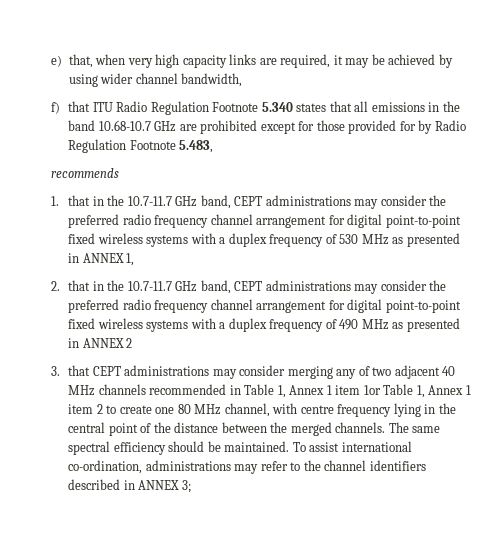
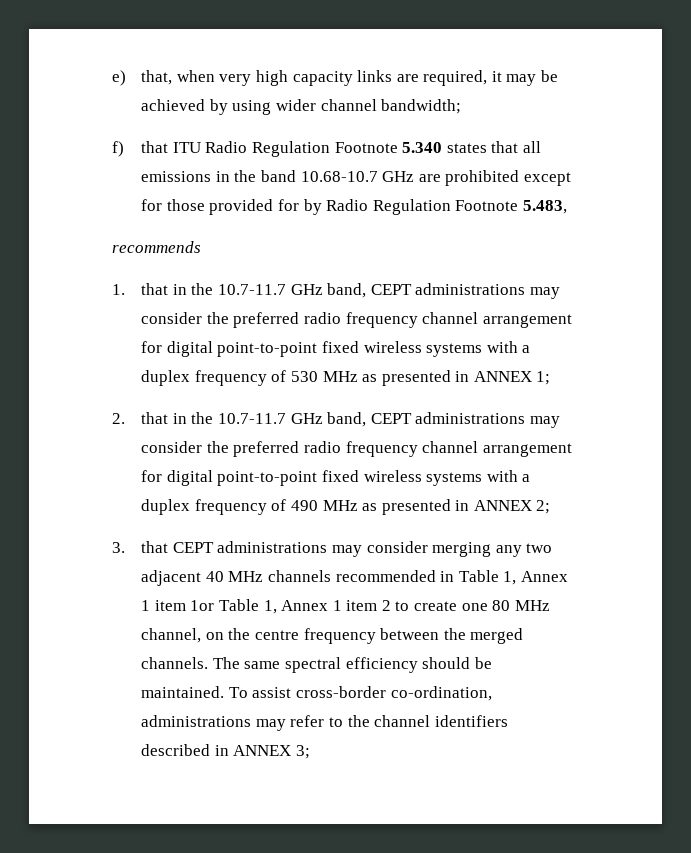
[181,73,243,87] bandwidth, -> [381,99,462,114] bandwidth;
[126,253,135,266] 1, -> [536,371,551,385] 1;
[126,338,133,348] 2 -> [536,500,551,514] 2;
[358,366,370,376] of -> (522, 551) none
[272,403,456,417] [68,422,219,436] with centre frequency lying in the central point of the distance -> [205,628,376,644] on the centre frequency
[341,441,412,452] international -> [295,686,386,698] cross-border

